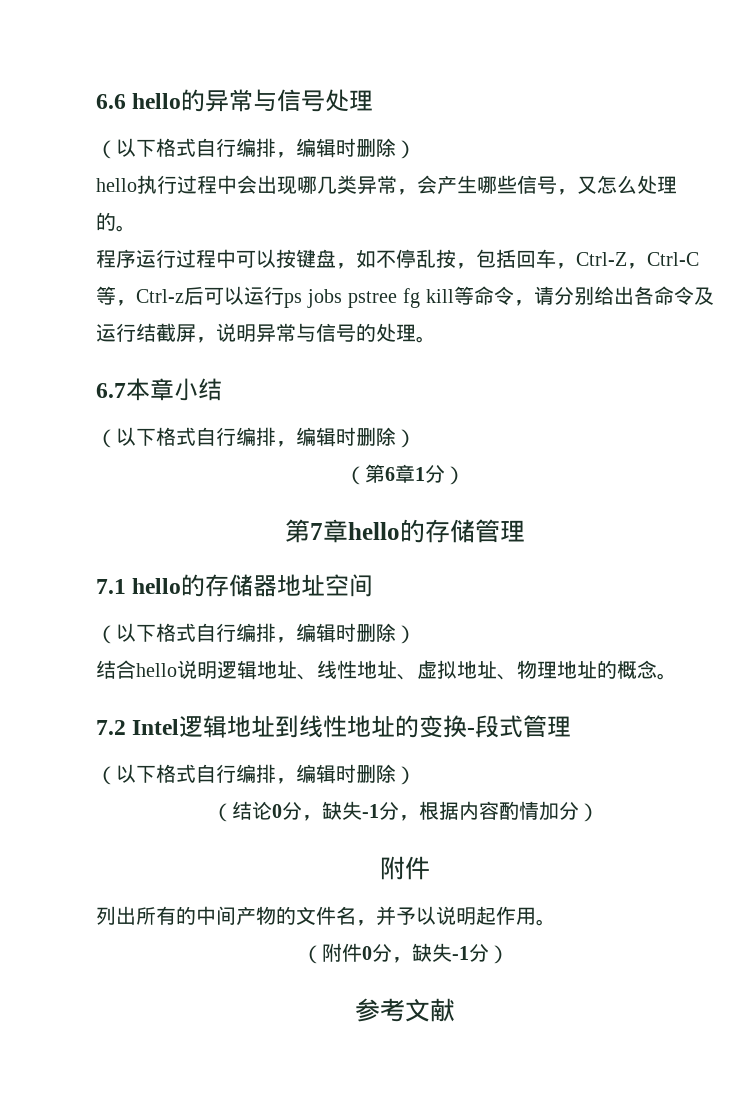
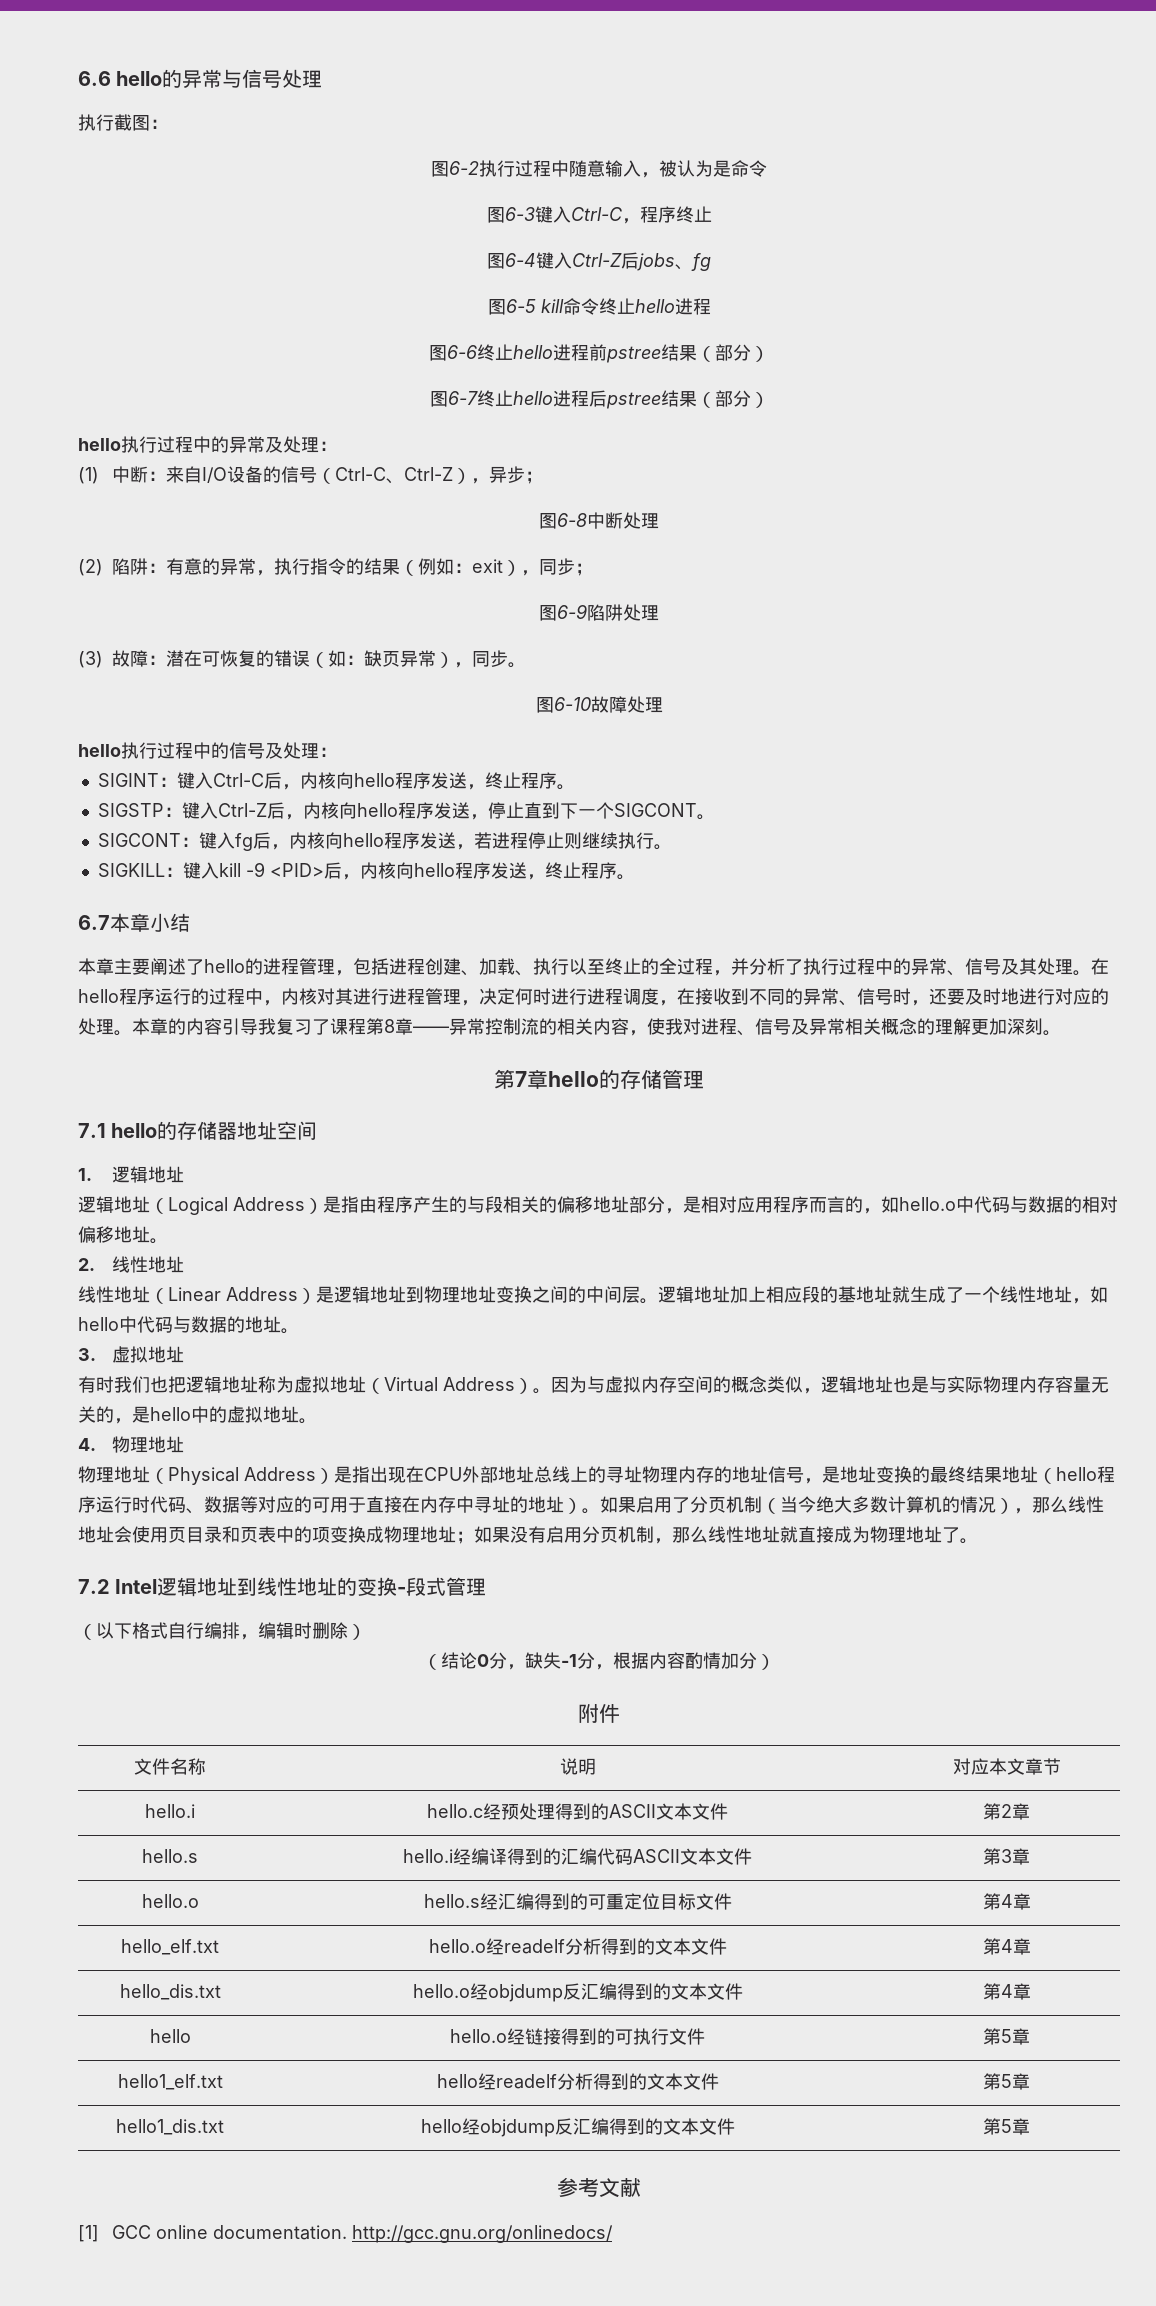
[96,138,416,159] [96,175,677,195] [96,212,136,232] [96,249,699,269] [96,286,714,308] [96,323,436,343] [96,378,222,401] [96,427,416,448] [345,464,465,485] （以下格式自行编排，编辑时删除） // hello执行过程中会出现哪几类异常，会产生哪些信号，又怎么处理的。 // 程序运行过程中可以按键盘，如不停乱按，包括回车，Ctrl-Z，Ctrl-C等，Ctrl-z后可以运行ps jobs pstree fg kill等命令，请分别给出各命令及运行结截屏，说明异常与信号的处理。 // 6.7本章小结 // （以下格式自行编排，编辑时删除） // （第6章1分） -> [78,114,168,131] [431,160,767,178] [486,206,712,224] [487,252,711,271] [487,298,711,315] [429,344,769,363] [429,390,769,409] [78,436,337,453] [78,466,544,484] [539,512,659,529] [78,558,594,576] [539,604,659,621] [78,650,527,668] [535,696,663,713] [78,742,337,759] [97,772,575,790] [97,802,715,820] [97,832,672,851] [97,862,635,880] [78,913,190,932] [78,958,1109,976] [78,988,1109,1006] [78,1018,1061,1036] 执行截图： // 图6-2执行过程中随意输入，被认为是命令 // 图6-3键入Ctrl-C，程序终止 // 图6-4键入Ctrl-Z后jobs、fg // 图6-5 kill命令终止hello进程 // 图6-6终止hello进程前pstree结果（部分） // 图6-7终止hello进程后pstree结果（部分） // hello执行过程中的异常及处理： // (1)中断：来自I/O设备的信号（Ctrl-C、Ctrl-Z），异步； // 图6-8中断处理 // (2)陷阱：有意的异常，执行指令的结果（例如：exit），同步； // 图6-9陷阱处理 // (3)故障：潜在可恢复的错误（如：缺页异常），同步。 // 图6-10故障处理 // hello执行过程中的信号及处理： // SIGINT：键入Ctrl-C后，内核向hello程序发送，终止程序。 // SIGSTP：键入Ctrl-Z后，内核向hello程序发送，停止直到下一个SIGCONT。 // SIGCONT：键入fg后，内核向hello程序发送，若进程停止则继续执行。 // SIGKILL：键入kill -9 <PID>后，内核向hello程序发送，终止程序。 // 6.7本章小结 // 本章主要阐述了hello的进程管理，包括进程创建、加载、执行以至终止的全过程，并分析了执行过程中的异常、信号及其处理。在hello程序运行的过程中，内核对其进行进程管理，决定何时进行进程调度，在接收到不同的异常、信号时，还要及时地进行对应的处理。本章的内容引导我复习了课程第8章——异常控制流的相关内容，使我对进程、信号及异常相关概念的理解更加深刻。
[96,623,416,644] [96,660,657,680] （以下格式自行编排，编辑时删除） // 结合hello说明逻辑地址、线性地址、虚拟地址、物理地址的概念 -> [78,1166,185,1183] [78,1196,1118,1215] [78,1226,168,1244] [78,1256,185,1273] [78,1286,1108,1304] [78,1316,299,1334] [78,1346,185,1363] [78,1376,1109,1394] [78,1406,317,1424] [78,1436,185,1453] [78,1466,1115,1485] [78,1496,1104,1514] [78,1526,960,1544] 1.逻辑地址 // 逻辑地址（Logical Address）是指由程序产生的与段相关的偏移地址部分，是相对应用程序而言的，如hello.o中代码与数据的相对偏移地址。 // 2.线性地址 // 线性地址（Linear Address）是逻辑地址到物理地址变换之间的中间层。逻辑地址加上相应段的基地址就生成了一个线性地址，如hello中代码与数据的地址。 // 3.虚拟地址 // 有时我们也把逻辑地址称为虚拟地址（Virtual Address）。因为与虚拟内存空间的概念类似，逻辑地址也是与实际物理内存容量无关的，是hello中的虚拟地址。 // 4.物理地址 // 物理地址（Physical Address）是指出现在CPU外部地址总线上的寻址物理内存的地址信号，是地址变换的最终结果地址（hello程序运行时代码、数据等对应的可用于直接在内存中寻址的地址）。如果启用了分页机制（当今绝大多数计算机的情况），那么线性地址会使用页目录和页表中的项变换成物理地址；如果没有启用分页机制，那么线性地址就直接成为物理地址了
[96,906,556,926] [301,943,509,964] [355,998,455,1022] // 列出所有的中间产物的文件名，并予以说明起作用。 // （附件0分，缺失-1分） // 参考文献 -> [134,1758,206,1775] [559,1758,596,1775] [952,1758,1061,1775] [145,1804,195,1818] [427,1803,729,1820] [983,1803,1030,1820] [142,1849,198,1863] [403,1848,753,1865] [983,1848,1030,1865] [141,1894,199,1908] [423,1893,732,1910] [982,1893,1031,1910] [121,1939,219,1955] [428,1938,727,1955] [982,1938,1031,1955] [119,1984,221,2000] [412,1983,743,2002] [982,1983,1031,2000] [149,2029,191,2043] [450,2028,706,2045] [983,2028,1030,2045] [117,2074,223,2090] [436,2073,719,2090] [983,2073,1030,2090] [116,2119,224,2135] [420,2118,735,2137] [983,2118,1030,2135] [557,2177,641,2198] [78,2225,614,2243] // 文件名称 | 说明 | 对应本文章节 // hello.i | hello.c经预处理得到的ASCII文本文件 | 第2章 // hello.s | hello.i经编译得到的汇编代码ASCII文本文件 | 第3章 // hello.o | hello.s经汇编得到的可重定位目标文件 | 第4章 // hello_elf.txt | hello.o经readelf分析得到的文本文件 | 第4章 // hello_dis.txt | hello.o经objdump反汇编得到的文本文件 | 第4章 // hello | hello.o经链接得到的可执行文件 | 第5章 // hello1_elf.txt | hello经readelf分析得到的文本文件 | 第5章 // hello1_dis.txt | hello经objdump反汇编得到的文本文件 | 第5章 // 参考文献 // [1] GCC online documentation. http://gcc.gnu.org/onlinedocs/

